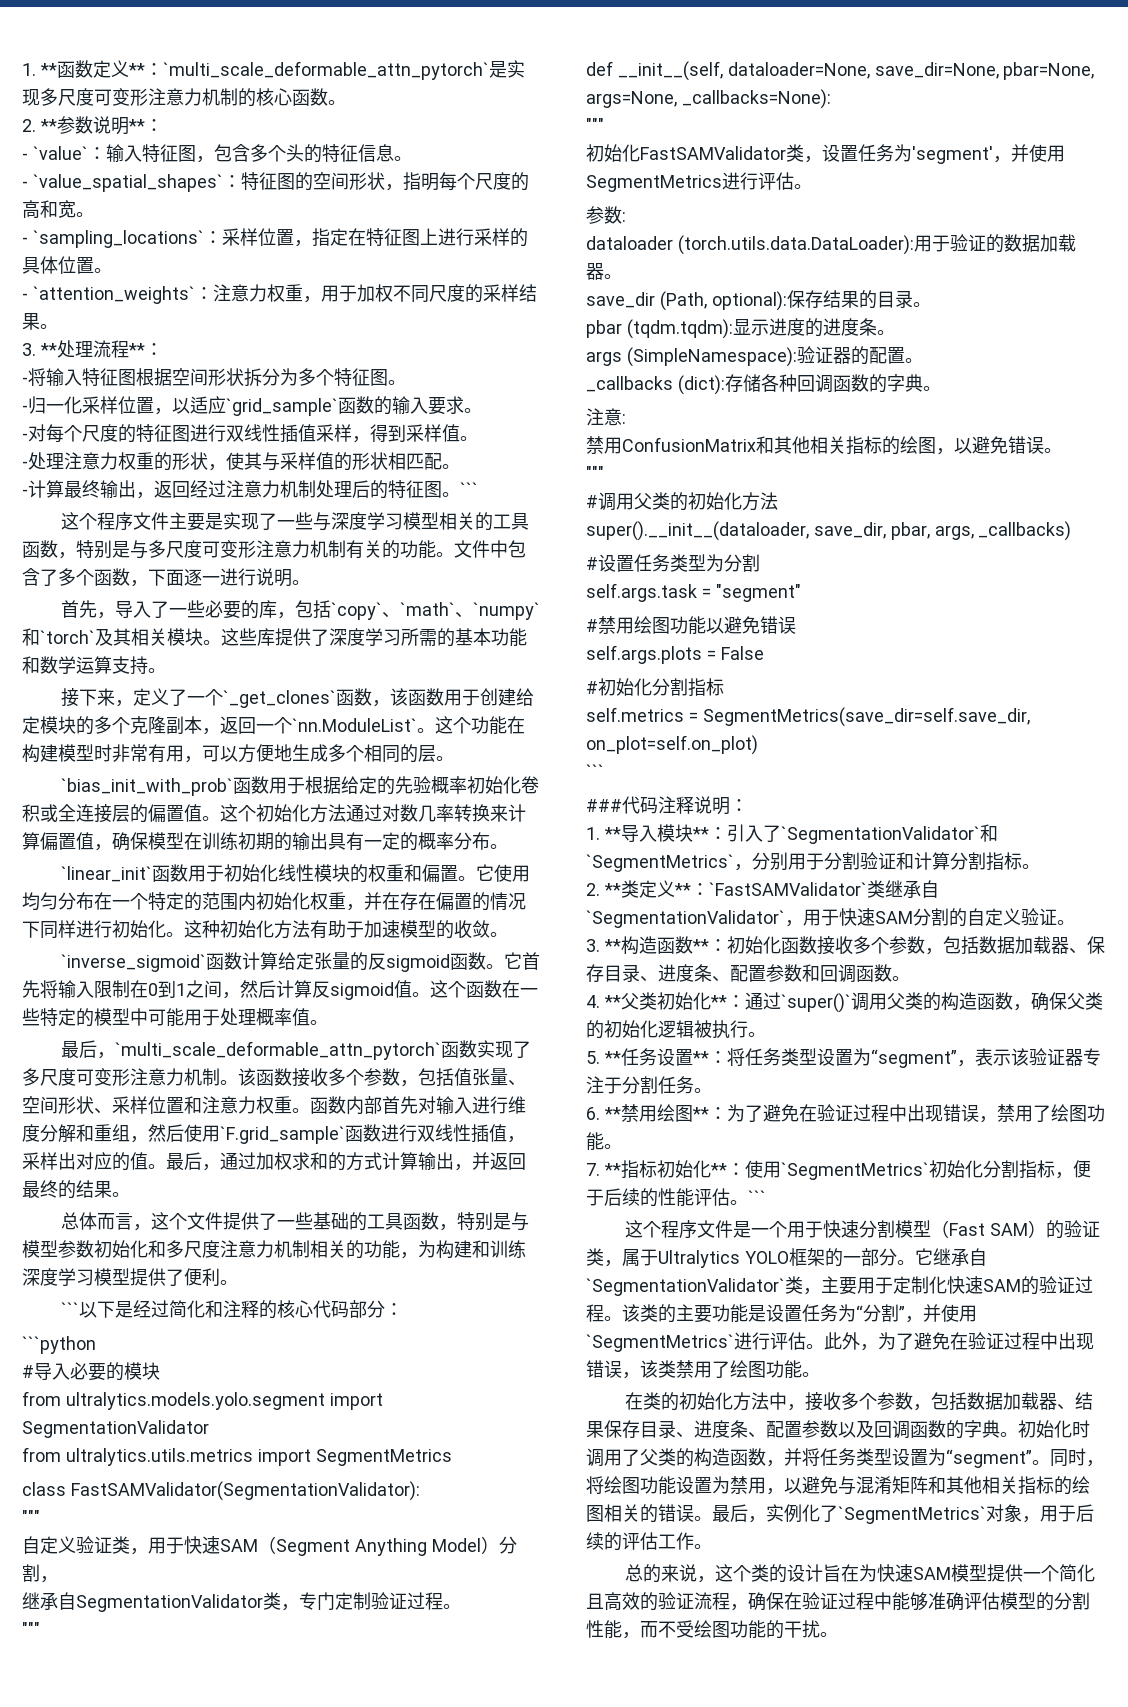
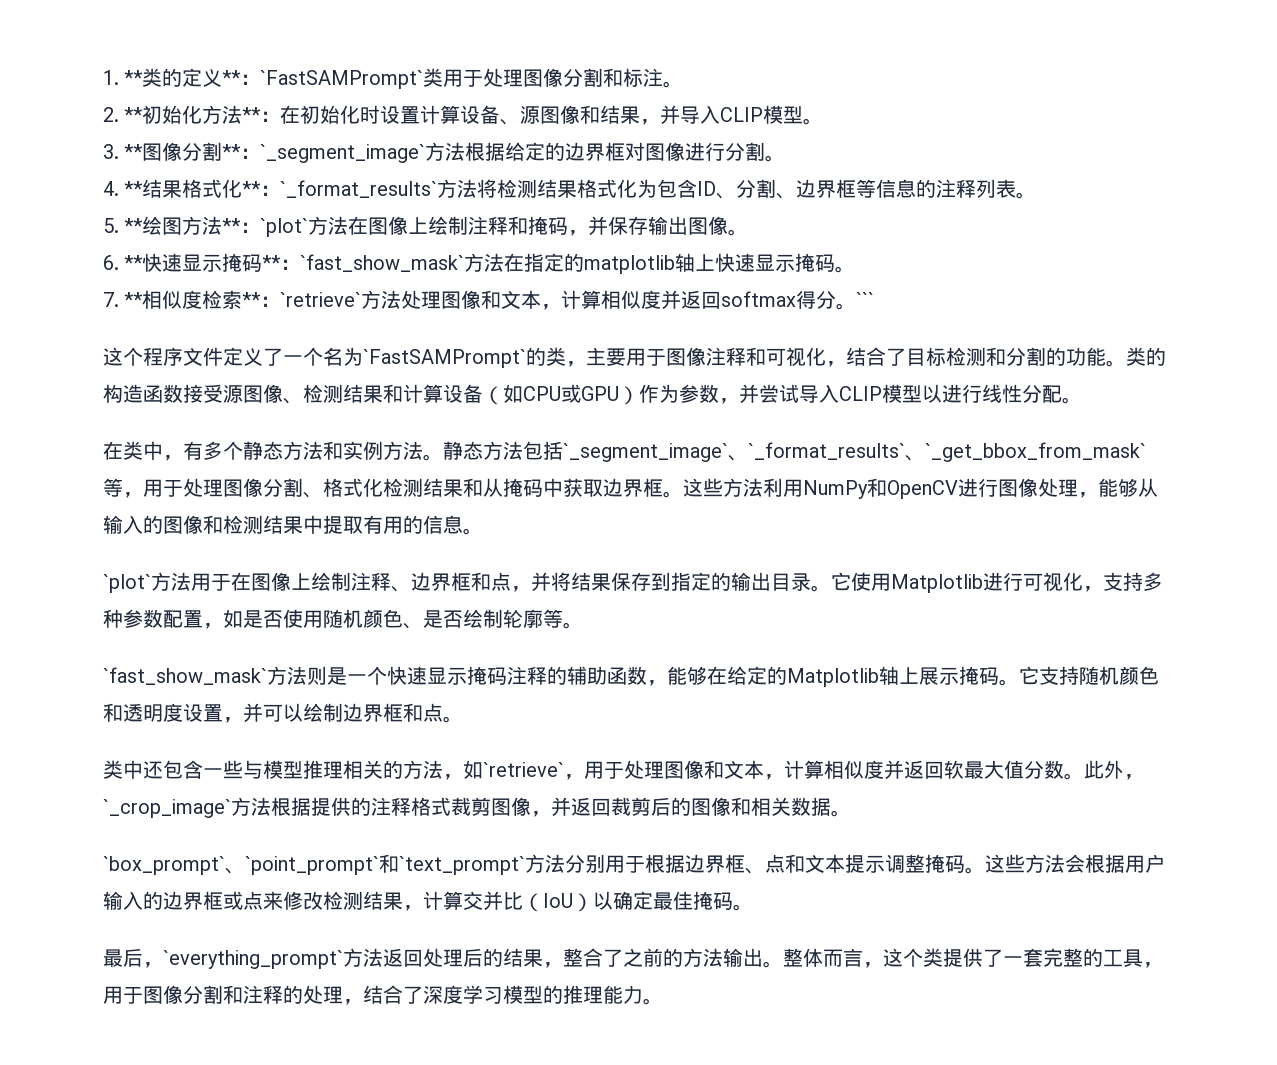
[22,60,525,80] [22,88,346,107] [22,116,163,135] [22,144,412,163] [22,172,529,192] [22,200,94,219] [22,228,528,248] [22,256,112,274] [22,284,537,304] [22,313,58,330] [22,340,163,358] [22,368,406,387] [22,396,482,416] [22,424,478,443] [22,452,460,471] [22,480,478,499] [60,512,529,531] [22,540,526,559] [22,568,310,587] [60,600,540,620] [22,628,527,647] [22,656,166,675] [60,688,534,708] [22,716,525,735] [22,744,454,763] [60,776,539,796] [22,804,526,823] [22,832,508,851] [60,864,530,883] [22,892,526,911] [22,920,508,939] [60,952,540,972] [22,980,538,1000] [22,1008,328,1027] [60,1040,531,1060] [22,1068,526,1087] [22,1096,526,1115] [22,1124,525,1144] [22,1152,526,1171] [22,1180,130,1199] [60,1212,529,1231] [22,1240,526,1259] [22,1268,238,1286] [60,1300,403,1319] [22,1336,96,1354] [22,1362,160,1381] [22,1391,383,1410] [22,1420,209,1438] [22,1447,452,1466] [22,1481,420,1501] [22,1510,40,1524] [22,1536,517,1556] [22,1564,58,1583] [22,1592,461,1612] [22,1622,40,1636] [586,61,1095,81] [586,89,831,109] [586,118,604,132] [586,144,1065,164] [586,172,812,192] [586,206,626,224] [586,234,1076,255] [586,263,622,280] [586,290,931,311] [586,318,895,339] [586,346,923,367] [586,374,941,395] [586,408,626,426] [586,436,1062,455] [586,466,604,480] [586,492,778,511] [586,521,1072,541] [586,554,760,572] [586,583,801,602] [586,616,796,635] [586,645,764,664] [586,678,724,697] [586,707,1030,727] [586,735,758,755] [586,764,604,778] [586,796,748,815] [586,824,998,844] [586,852,1040,872] [586,880,939,898] [586,908,1075,928] [586,936,1105,955] [586,964,910,983] [586,992,1103,1013] [586,1020,766,1039] [586,1048,1101,1068] [586,1076,712,1094] [586,1104,1105,1123] [586,1132,622,1151] [586,1160,1091,1180] [586,1188,766,1207] [624,1220,1100,1239] [586,1248,987,1268] [586,1276,1093,1296] [586,1304,977,1323] [586,1332,1094,1352] [586,1360,820,1379] [624,1392,1093,1411] [586,1420,1090,1439] [586,1448,1104,1468] [586,1476,1090,1495] [586,1504,1094,1524] [586,1532,712,1551] [624,1564,1095,1583] [586,1592,1090,1611] [586,1620,820,1639] 1. **函数定义**：`multi_scale_deformable_attn_pytorch`是实现多尺度可变形注意力机制的核心函数。 // 2. **参数说明**： // - `value`：输入特征图，包含多个头的特征信息。 // - `value_spatial_shapes`：特征图的空间形状，指明每个尺度的高和宽。 // - `sampling_locations`：采样位置，指定在特征图上进行采样的具体位置。 // - `attention_weights`：注意力权重，用于加权不同尺度的采样结果。 // 3. **处理流程**： // -将输入特征图根据空间形状拆分为多个特征图。 // -归一化采样位置，以适应`grid_sample`函数的输入要求。 // -对每个尺度的特征图进行双线性插值采样，得到采样值。 // -处理注意力权重的形状，使其与采样值的形状相匹配。 // -计算最终输出，返回经过注意力机制处理后的特征图。``` // 这个程序文件主要是实现了一些与深度学习模型相关的工具函数，特别是与多尺度可变形注意力机制有关的功能。文件中包含了多个函数，下面逐一进行说明。 // 首先，导入了一些必要的库，包括`copy`、`math`、`numpy`和`torch`及其相关模块。这些库提供了深度学习所需的基本功能和数学运算支持。 // 接下来，定义了一个`_get_clones`函数，该函数用于创建给定模块的多个克隆副本，返回一个`nn.ModuleList`。这个功能在构建模型时非常有用，可以方便地生成多个相同的层。 // `bias_init_with_prob`函数用于根据给定的先验概率初始化卷积或全连接层的偏置值。这个初始化方法通过对数几率转换来计算偏置值，确保模型在训练初期的输出具有一定的概率分布。 // `linear_init`函数用于初始化线性模块的权重和偏置。它使用均匀分布在一个特定的范围内初始化权重，并在存在偏置的情况下同样进行初始化。这种初始化方法有助于加速模型的收敛。 // `inverse_sigmoid`函数计算给定张量的反sigmoid函数。它首先将输入限制在0到1之间，然后计算反sigmoid值。这个函数在一些特定的模型中可能用于处理概率值。 // 最后，`multi_scale_deformable_attn_pytorch`函数实现了多尺度可变形注意力机制。该函数接收多个参数，包括值张量、空间形状、采样位置和注意力权重。函数内部首先对输入进行维度分解和重组，然后使用`F.grid_sample`函数进行双线性插值，采样出对应的值。最后，通过加权求和的方式计算输出，并返回最终的结果。 // 总体而言，这个文件提供了一些基础的工具函数，特别是与模型参数初始化和多尺度注意力机制相关的功能，为构建和训练深度学习模型提供了便利。 // ```以下是经过简化和注释的核心代码部分： // ```python // #导入必要的模块 // from ultralytics.models.yolo.segment import SegmentationValidator // from ultralytics.utils.metrics import SegmentMetrics // class FastSAMValidator(SegmentationValidator): // """ // 自定义验证类，用于快速SAM（Segment Anything Model）分割， // 继承自SegmentationValidator类，专门定制验证过程。 // """ // def __init__(self, dataloader=None, save_dir=None, pbar=None, args=None, _callbacks=None): // """ // 初始化FastSAMValidator类，设置任务为'segment'，并使用SegmentMetrics进行评估。 // 参数: // dataloader (torch.utils.data.DataLoader):用于验证的数据加载器。 // save_dir (Path, optional):保存结果的目录。 // pbar (tqdm.tqdm):显示进度的进度条。 // args (SimpleNamespace):验证器的配置。 // _callbacks (dict):存储各种回调函数的字典。 // 注意: // 禁用ConfusionMatrix和其他相关指标的绘图，以避免错误。 // """ // #调用父类的初始化方法 // super().__init__(dataloader, save_dir, pbar, args, _callbacks) // #设置任务类型为分割 // self.args.task = "segment" // #禁用绘图功能以避免错误 // self.args.plots = False // #初始化分割指标 // self.metrics = SegmentMetrics(save_dir=self.save_dir, on_plot=self.on_plot) // ``` // ###代码注释说明： // 1. **导入模块**：引入了`SegmentationValidator`和`SegmentMetrics`，分别用于分割验证和计算分割指标。 // 2. **类定义**：`FastSAMValidator`类继承自`SegmentationValidator`，用于快速SAM分割的自定义验证。 // 3. **构造函数**：初始化函数接收多个参数，包括数据加载器、保存目录、进度条、配置参数和回调函数。 // 4. **父类初始化**：通过`super()`调用父类的构造函数，确保父类的初始化逻辑被执行。 // 5. **任务设置**：将任务类型设置为“segment”，表示该验证器专注于分割任务。 // 6. **禁用绘图**：为了避免在验证过程中出现错误，禁用了绘图功能。 // 7. **指标初始化**：使用`SegmentMetrics`初始化分割指标，便于后续的性能评估。``` // 这个程序文件是一个用于快速分割模型（Fast SAM）的验证类，属于Ultralytics YOLO框架的一部分。它继承自`SegmentationValidator`类，主要用于定制化快速SAM的验证过程。该类的主要功能是设置任务为“分割”，并使用`SegmentMetrics`进行评估。此外，为了避免在验证过程中出现错误，该类禁用了绘图功能。 // 在类的初始化方法中，接收多个参数，包括数据加载器、结果保存目录、进度条、配置参数以及回调函数的字典。初始化时调用了父类的构造函数，并将任务类型设置为“segment”。同时，将绘图功能设置为禁用，以避免与混淆矩阵和其他相关指标的绘图相关的错误。最后，实例化了`SegmentMetrics`对象，用于后续的评估工作。 // 总的来说，这个类的设计旨在为快速SAM模型提供一个简化且高效的验证流程，确保在验证过程中能够准确评估模型的分割性能，而不受绘图功能的干扰 -> [103,68,684,89] [103,105,824,125] [103,142,786,163] [103,179,1037,199] [103,216,749,237] [103,253,856,274] [103,290,875,310] [103,347,1166,368] [103,384,1082,405] [103,441,1146,462] [103,478,1158,499] [103,515,483,535] [103,572,1163,593] [103,609,583,629] [103,666,1159,687] [103,703,463,723] [103,760,1144,780] [103,797,851,818] [103,854,1165,875] [103,891,753,912] [103,948,1163,969] [103,985,643,1005] 1. **类的定义**：`FastSAMPrompt`类用于处理图像分割和标注。 // 2. **初始化方法**：在初始化时设置计算设备、源图像和结果，并导入CLIP模型。 // 3. **图像分割**：`_segment_image`方法根据给定的边界框对图像进行分割。 // 4. **结果格式化**：`_format_results`方法将检测结果格式化为包含ID、分割、边界框等信息的注释列表。 // 5. **绘图方法**：`plot`方法在图像上绘制注释和掩码，并保存输出图像。 // 6. **快速显示掩码**：`fast_show_mask`方法在指定的matplotlib轴上快速显示掩码。 // 7. **相似度检索**：`retrieve`方法处理图像和文本，计算相似度并返回softmax得分。``` // 这个程序文件定义了一个名为`FastSAMPrompt`的类，主要用于图像注释和可视化，结合了目标检测和分割的功能。类的构造函数接受源图像、检测结果和计算设备（如CPU或GPU）作为参数，并尝试导入CLIP模型以进行线性分配。 // 在类中，有多个静态方法和实例方法。静态方法包括`_segment_image`、`_format_results`、`_get_bbox_from_mask`等，用于处理图像分割、格式化检测结果和从掩码中获取边界框。这些方法利用NumPy和OpenCV进行图像处理，能够从输入的图像和检测结果中提取有用的信息。 // `plot`方法用于在图像上绘制注释、边界框和点，并将结果保存到指定的输出目录。它使用Matplotlib进行可视化，支持多种参数配置，如是否使用随机颜色、是否绘制轮廓等。 // `fast_show_mask`方法则是一个快速显示掩码注释的辅助函数，能够在给定的Matplotlib轴上展示掩码。它支持随机颜色和透明度设置，并可以绘制边界框和点。 // 类中还包含一些与模型推理相关的方法，如`retrieve`，用于处理图像和文本，计算相似度并返回软最大值分数。此外，`_crop_image`方法根据提供的注释格式裁剪图像，并返回裁剪后的图像和相关数据。 // `box_prompt`、`point_prompt`和`text_prompt`方法分别用于根据边界框、点和文本提示调整掩码。这些方法会根据用户输入的边界框或点来修改检测结果，计算交并比（IoU）以确定最佳掩码。 // 最后，`everything_prompt`方法返回处理后的结果，整合了之前的方法输出。整体而言，这个类提供了一套完整的工具，用于图像分割和注释的处理，结合了深度学习模型的推理能力

